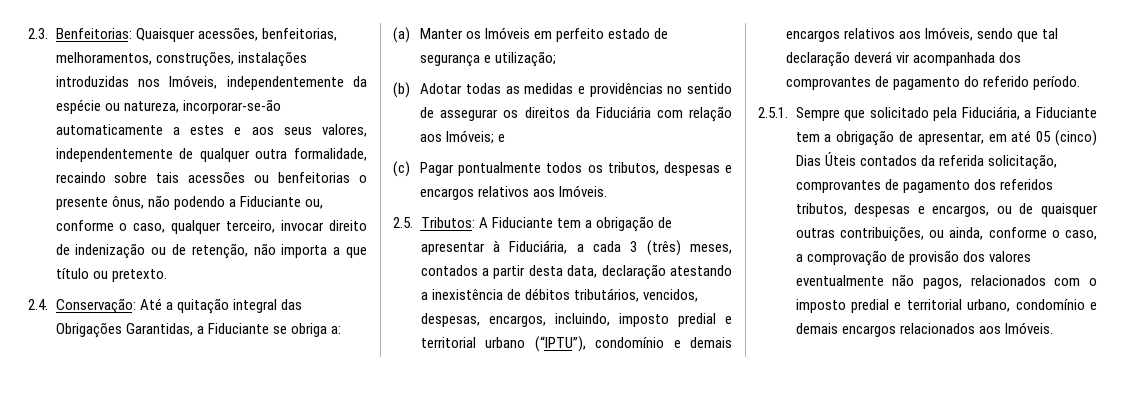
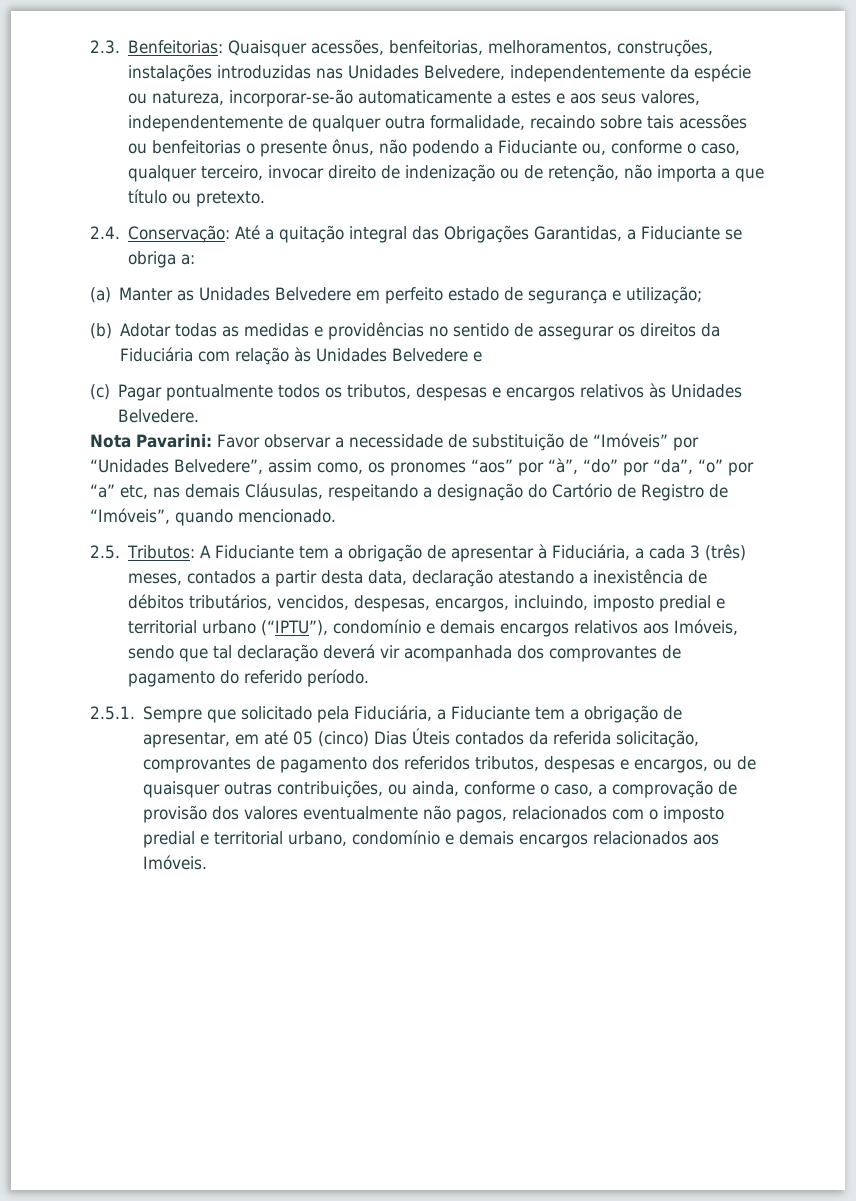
[137,75,218,89] nos Imóveis, -> [316,65,506,80] nas Unidades Belvedere,
[466,27,531,39] os Imóveis -> [177,287,352,301] as Unidades Belvedere
[420,130,495,144] aos Imóveis; -> [294,347,469,362] às Unidades Belvedere
[533,185,608,197] aos Imóveis. -> [649,383,743,398] [118,409,200,423] [90,433,699,451] [90,458,754,476] [90,483,728,501] [90,508,336,526] às Unidades Belvedere. // Nota Pavarini: Favor observar a necessidade de substituição de “Imóveis” por “Unidades Belvedere”, assim como, os pronomes “aos” por “à”, “do” por “da”, “o” por “a” etc, nas demais Cláusulas, respeitando a designação do Cartório de Registro de “Imóveis”, quando mencionado.

